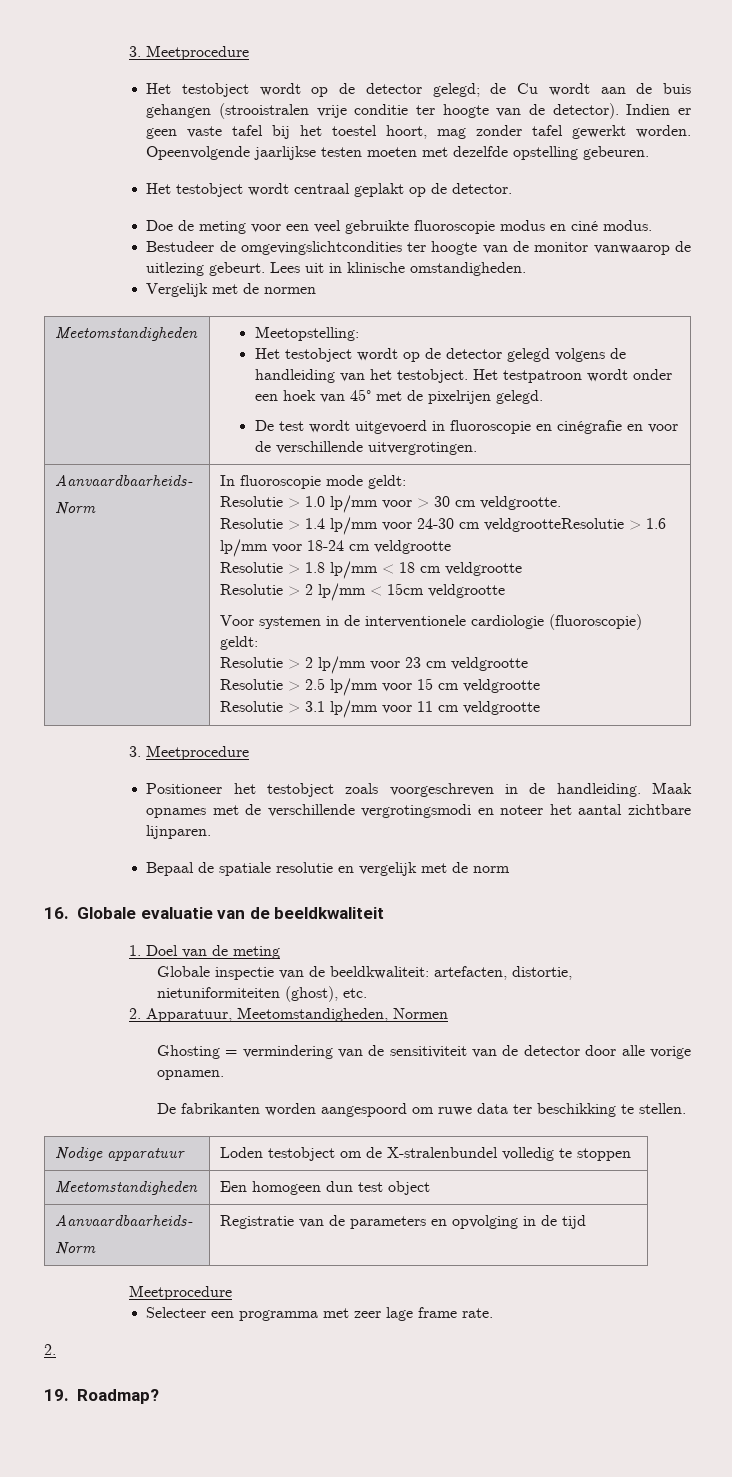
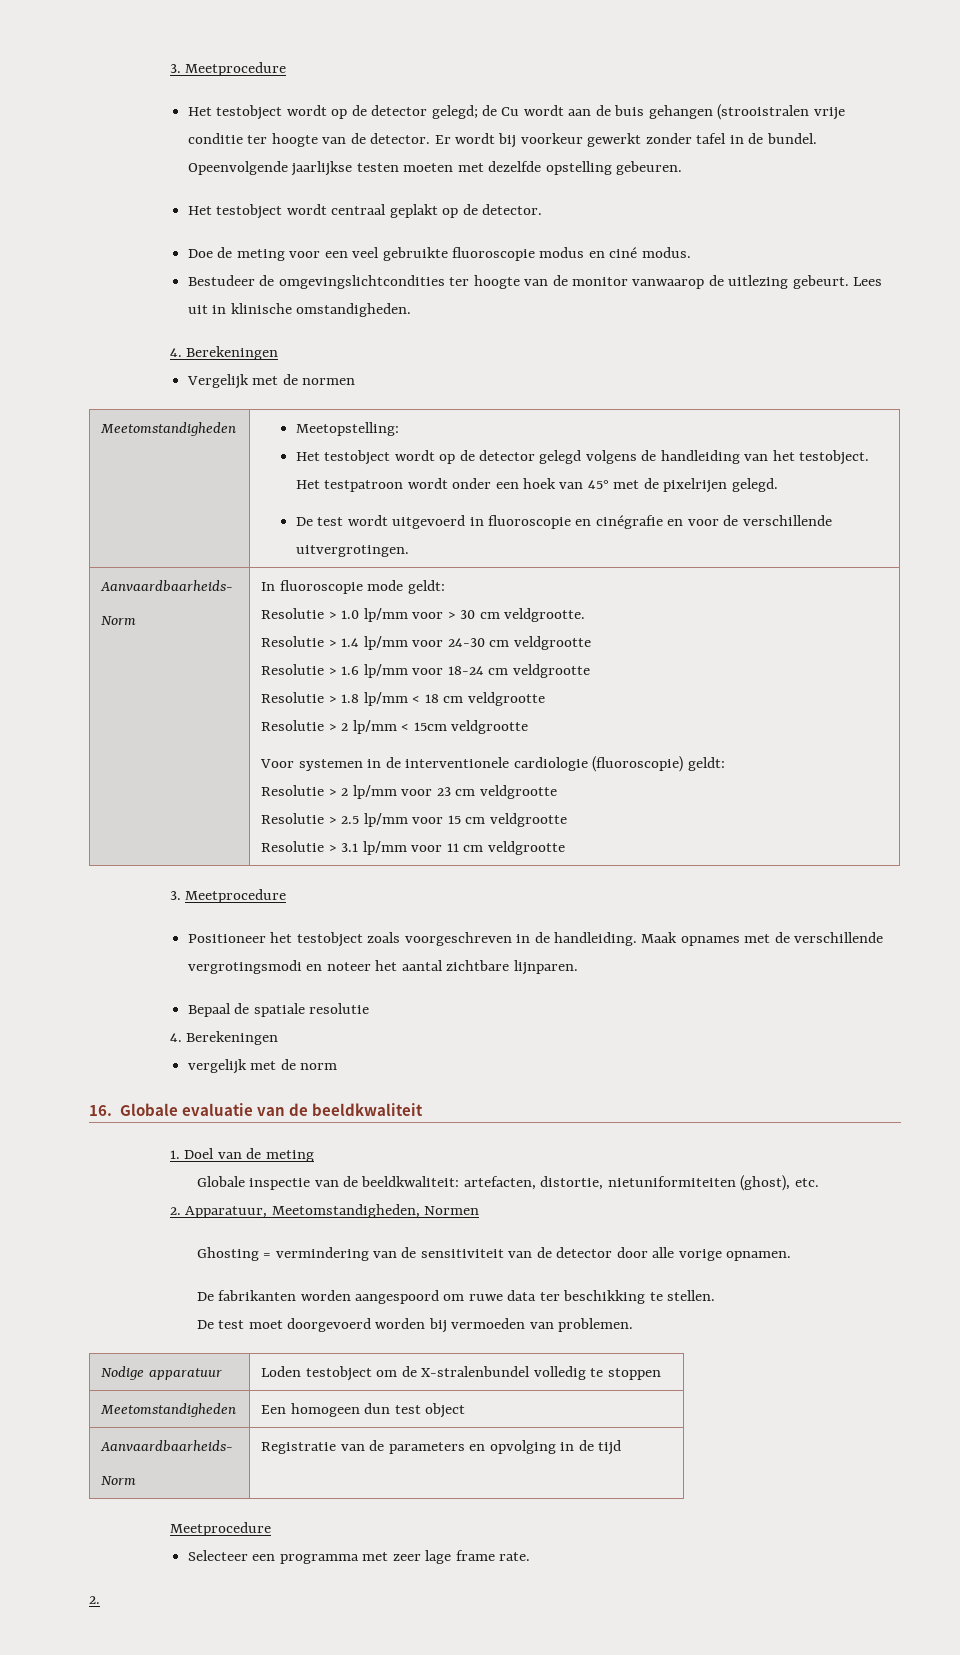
[552,103,691,119] [146,125,691,139] detector). Indien er geen vaste tafel bij het toestel hoort, mag zonder tafel gewerkt worden. -> [370,133,817,148] detector. Er wordt bij voorkeur gewerkt zonder tafel in de bundel.
(527, 269) none -> [169,346,279,360] // 4. Berekeningen
[484,518,625,532] veldgrootteResolutie -> [513,636,591,650] [261,664,325,675] veldgrootte // Resolutie
[338,866,355,873] en -> [169,1031,279,1045] // 4. Berekeningen //
(686, 1108) none -> [196,1318,634,1333] // De test moet doorgevoerd worden bij vermoeden van problemen.
[44,1389,159,1404] // 19. Roadmap? -> (100, 1600) none

